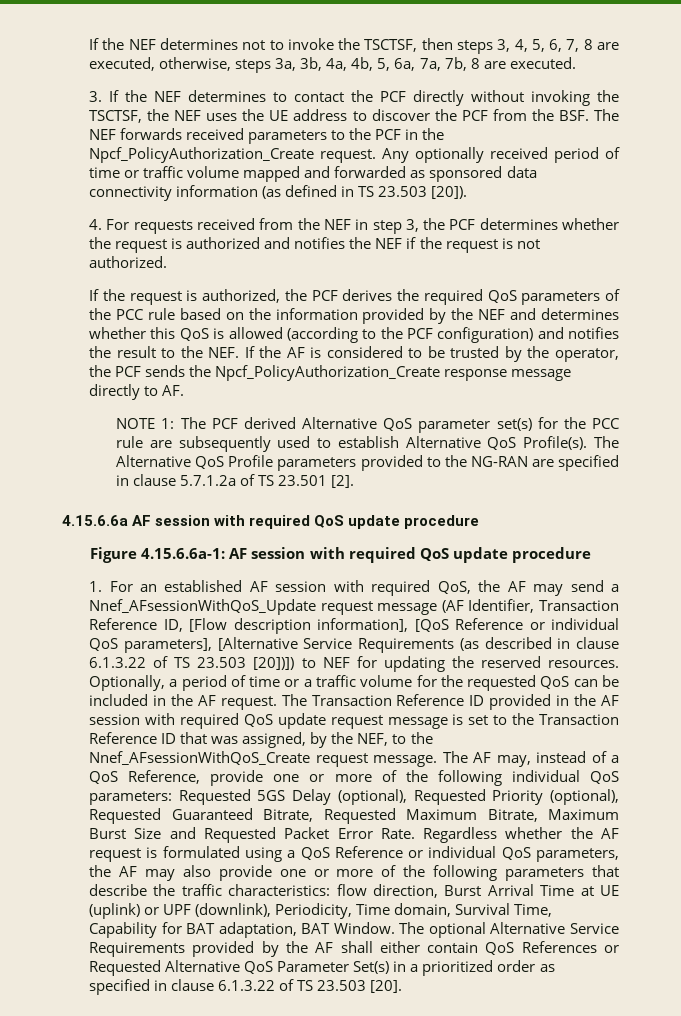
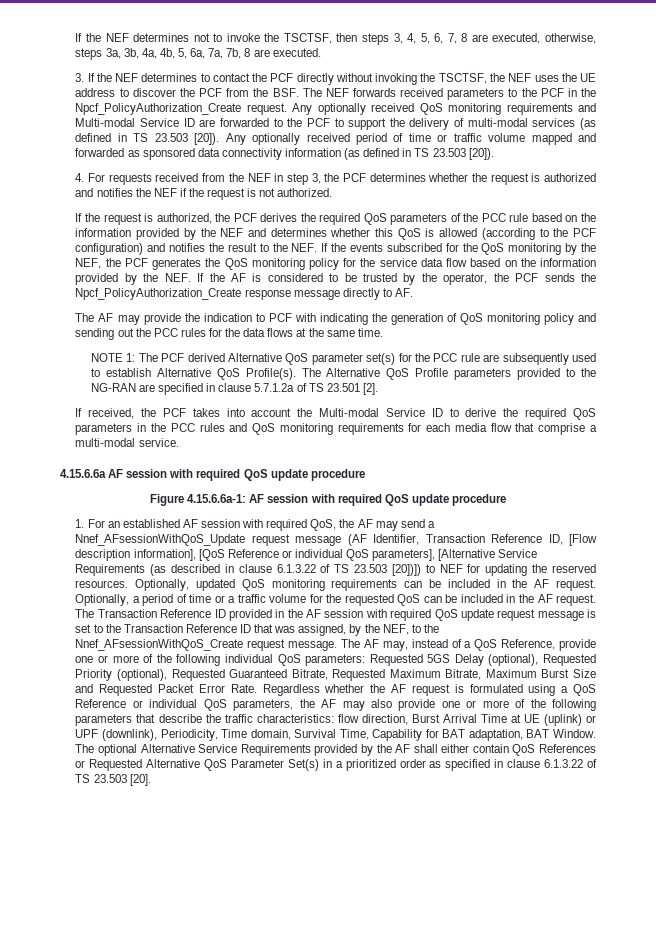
(549, 153) none -> [419,103,596,115] [75,118,596,130] [75,133,350,145] QoS monitoring requirements and Multi-modal Service ID are forwarded to the PCF to support the delivery of multi-modal services (as defined in TS 23.503 [20]). Any optionally received
(282, 352) none -> [350,243,597,255] [75,258,596,270] [75,273,225,285] events subscribed for the QoS monitoring by the NEF, the PCF generates the QoS monitoring policy for the service data flow based on the information provided by the NEF. If the
(185, 390) none -> [75,313,596,325] [75,328,383,340] // The AF may provide the indication to PCF with indicating the generation of QoS monitoring policy and sending out the PCC rules for the data flows at the same time.
(355, 481) none -> [75,408,596,420] [75,423,597,435] [75,438,179,447] // If received, the PCF takes into account the Multi-modal Service ID to derive the required QoS parameters in the PCC rules and QoS monitoring requirements for each media flow that comprise a multi-modal service.
(166, 683) none -> [196,579,596,591] [75,594,130,606] updated QoS monitoring requirements can be included in the AF request. Optionally,

